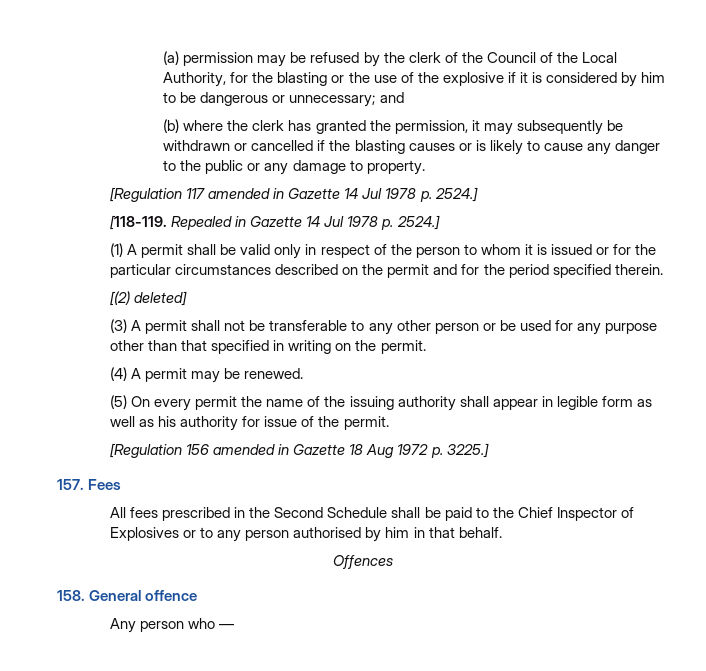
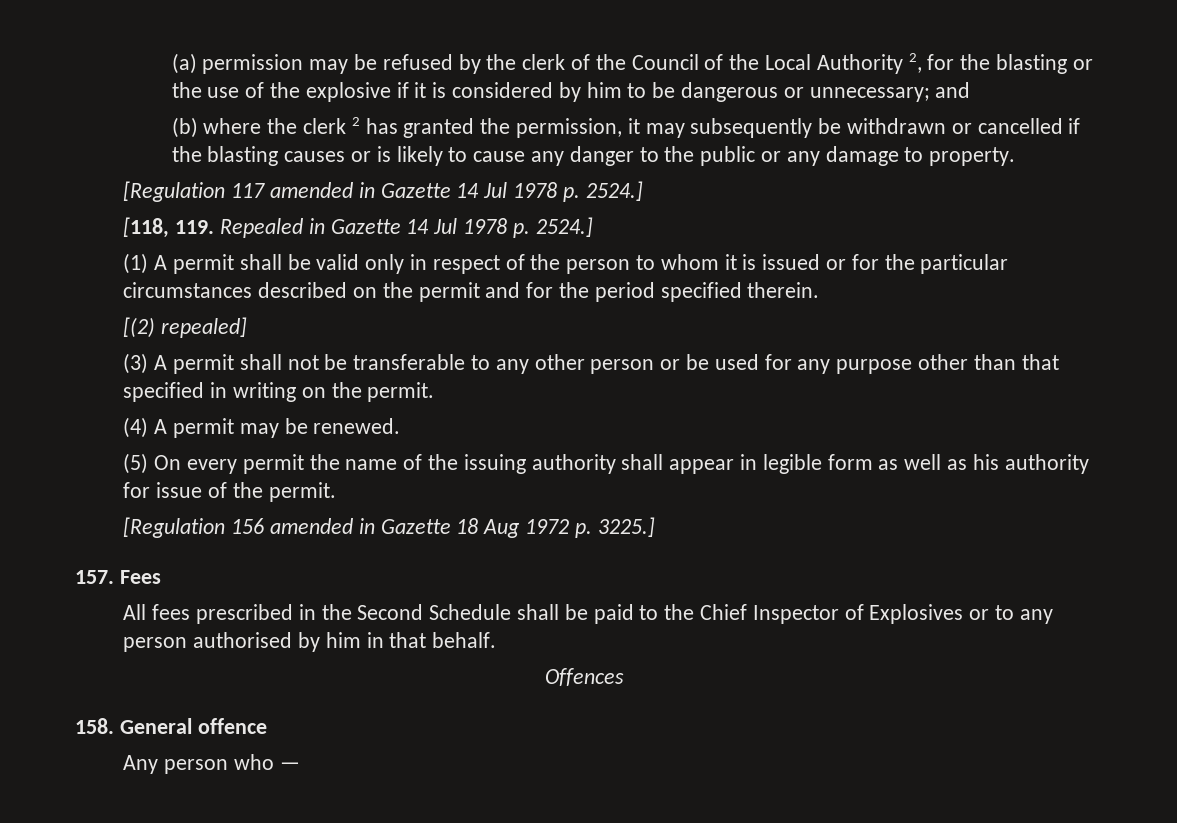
[163,72,227,87] Authority, -> [816,53,922,74] Authority 2,
(285, 125) none -> [351,117,360,126] 2
[110,215,168,230] [118-119. -> [123,217,215,238] [118, 119.
[134,291,188,306] deleted] -> [161,317,248,338] repealed]

